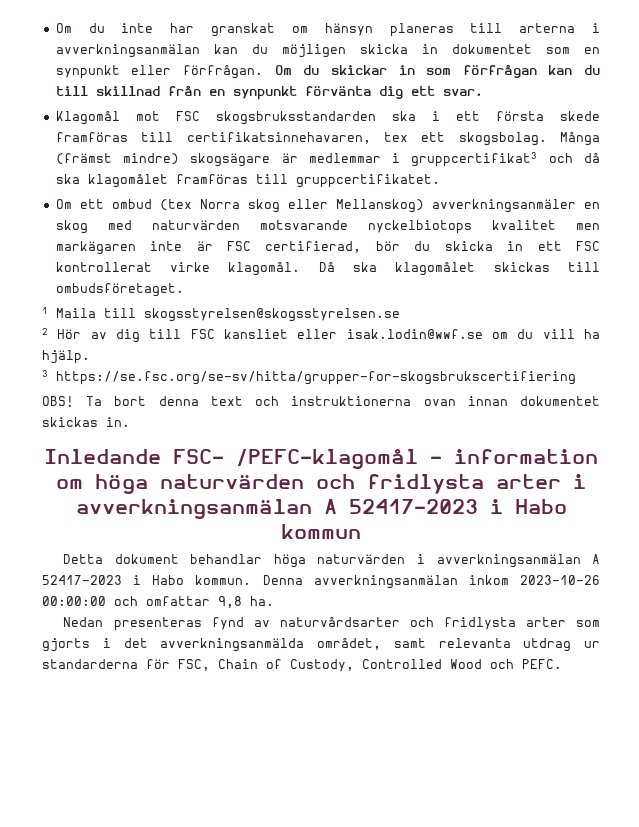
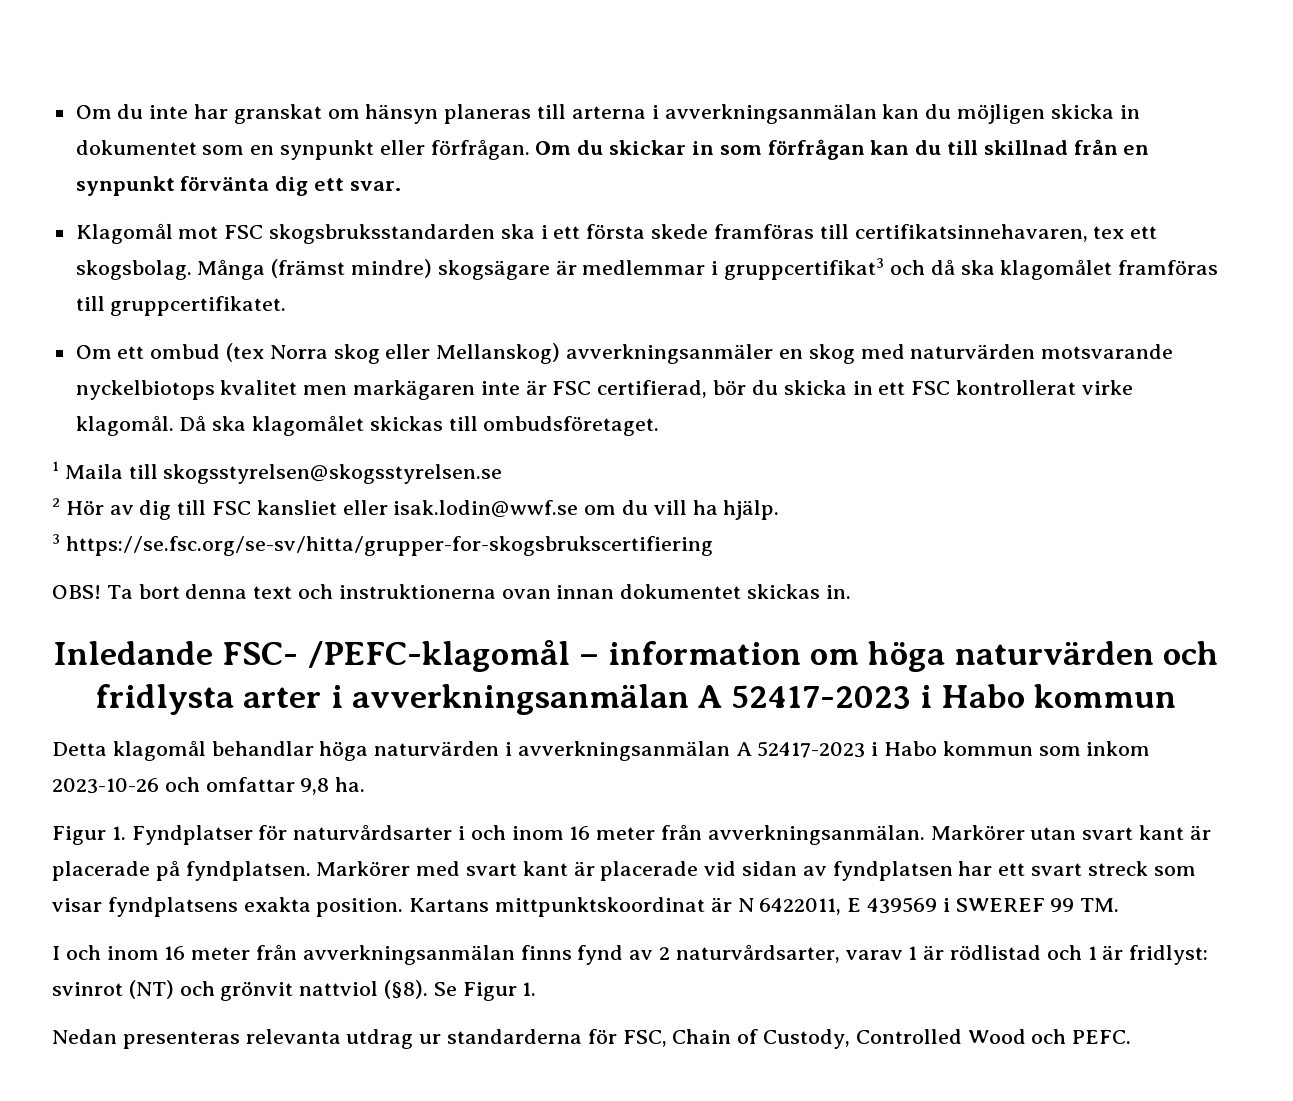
[114,554,179,564] dokument -> [112,740,206,761] klagomål
[195,575,458,589] kommun. Denna avverkningsanmälan -> [942,741,1081,756] kommun som
[42,596,106,606] 00:00:00 -> (159, 786) none
[63,617,600,631] [42,638,426,652] Nedan presenteras fynd av naturvårdsarter och fridlysta arter som gjorts i det avverkningsanmälda området, samt -> [52,824,1211,845] [52,860,1196,881] [52,897,1120,917] [52,944,1209,965] [52,980,537,1001] [52,1029,240,1049] Figur 1. Fyndplatser för naturvårdsarter i och inom 16 meter från avverkningsanmälan. Markörer utan svart kant är placerade på fyndplatsen. Markörer med svart kant är placerade vid sidan av fyndplatsen har ett svart streck som visar fyndplatsens exakta position. Kartans mittpunktskoordinat är N 6422011, E 439569 i SWEREF 99 TM. // I och inom 16 meter från avverkningsanmälan finns fynd av 2 naturvårdsarter, varav 1 är rödlistad och 1 är fridlyst: svinrot (NT) och grönvit nattviol (§8). Se Figur 1. // Nedan presenteras

